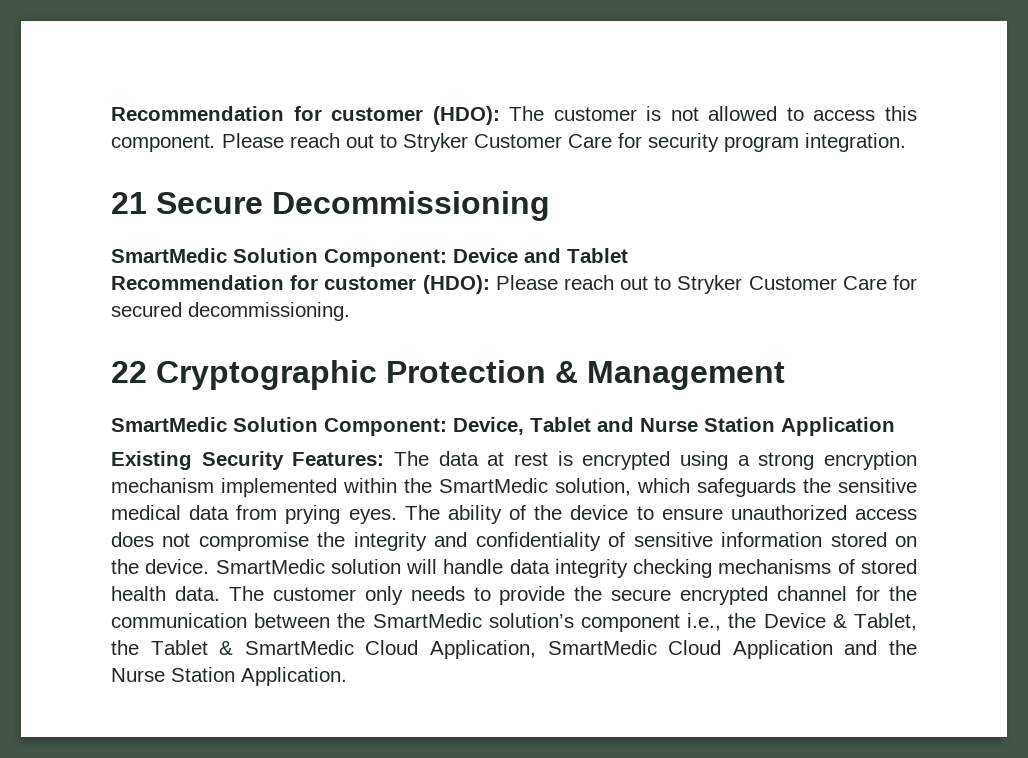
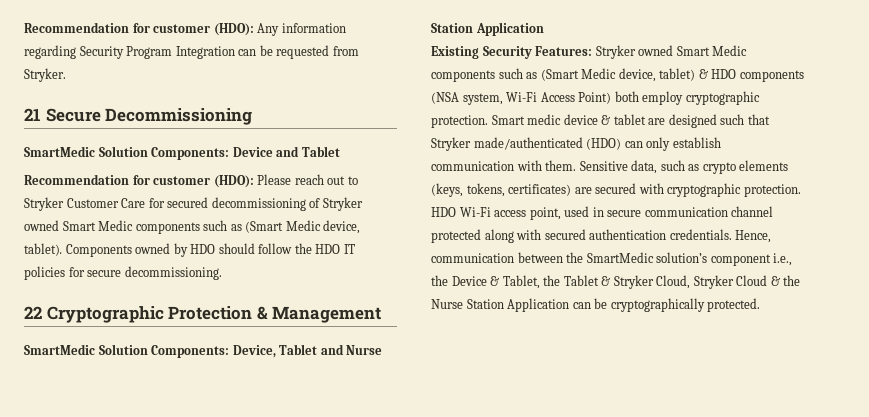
[111,106,917,125] [111,133,906,152] Recommendation for customer (HDO): The customer is not allowed to access this component. Please reach out to Stryker Customer Care for security program integration. -> [24,22,346,36] [24,45,359,59] [24,68,66,82] Recommendation for customer (HDO): Any information regarding Security Program Integration can be requested from Stryker.
[324,249,447,267] Component: -> [151,147,230,160] Components:
(182, 309) none -> [211,197,363,211] [24,220,361,234] [24,243,355,257] [24,266,122,280] decommissioning of Stryker owned Smart Medic components such as (Smart Medic device, tablet). Components owned by HDO should follow the HDO IT policies for secure
[324,418,447,436] Component: -> [151,345,230,358] Components:
[394,451,917,470] [111,478,917,497] [111,505,917,524] [111,532,918,551] [111,559,917,578] [111,586,917,605] The data at rest is encrypted using a strong encryption mechanism implemented within the SmartMedic solution, which safeguards the sensitive medical data from prying eyes. The ability of the device to ensure unauthorized access does not compromise the integrity and confidentiality of sensitive information stored on the device. SmartMedic solution will handle data integrity checking mechanisms of stored health data. The customer only needs to provide the secure encrypted channel for the -> [595,45,748,59] [431,68,804,82] [431,91,760,105] [431,114,770,128] [431,137,721,151] [431,160,789,174] [431,183,801,197] [431,206,774,220] [431,229,772,243] Stryker owned Smart Medic components such as (Smart Medic device, tablet) & HDO components (NSA system, Wi-Fi Access Point) both employ cryptographic protection. Smart medic device & tablet are designed such that Stryker made/authenticated (HDO) can only establish communication with them. Sensitive data, such as crypto elements (keys, tokens, certificates) are secured with cryptographic protection. HDO Wi-Fi access point, used in secure communication channel protected along with secured authentication credentials. Hence,
[244,640,918,659] [111,667,347,686] SmartMedic Cloud Application, SmartMedic Cloud Application and the Nurse Station Application. -> [613,275,801,289] [431,298,761,312] Stryker Cloud, Stryker Cloud & the Nurse Station Application can be cryptographically protected.

